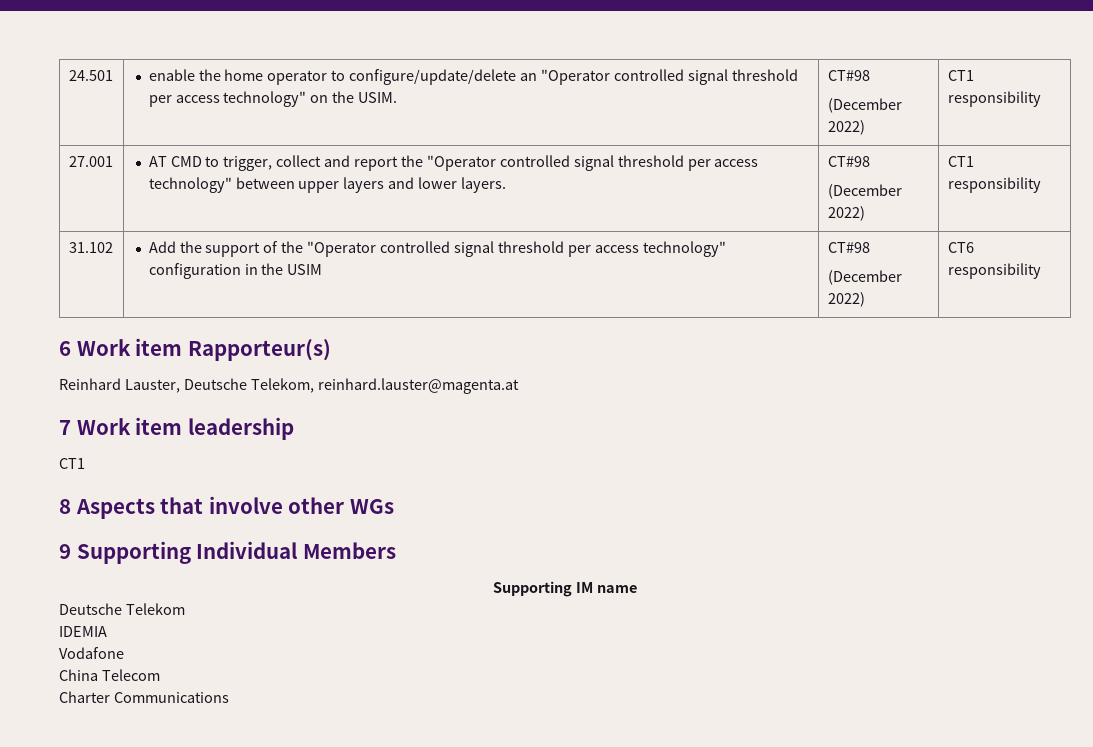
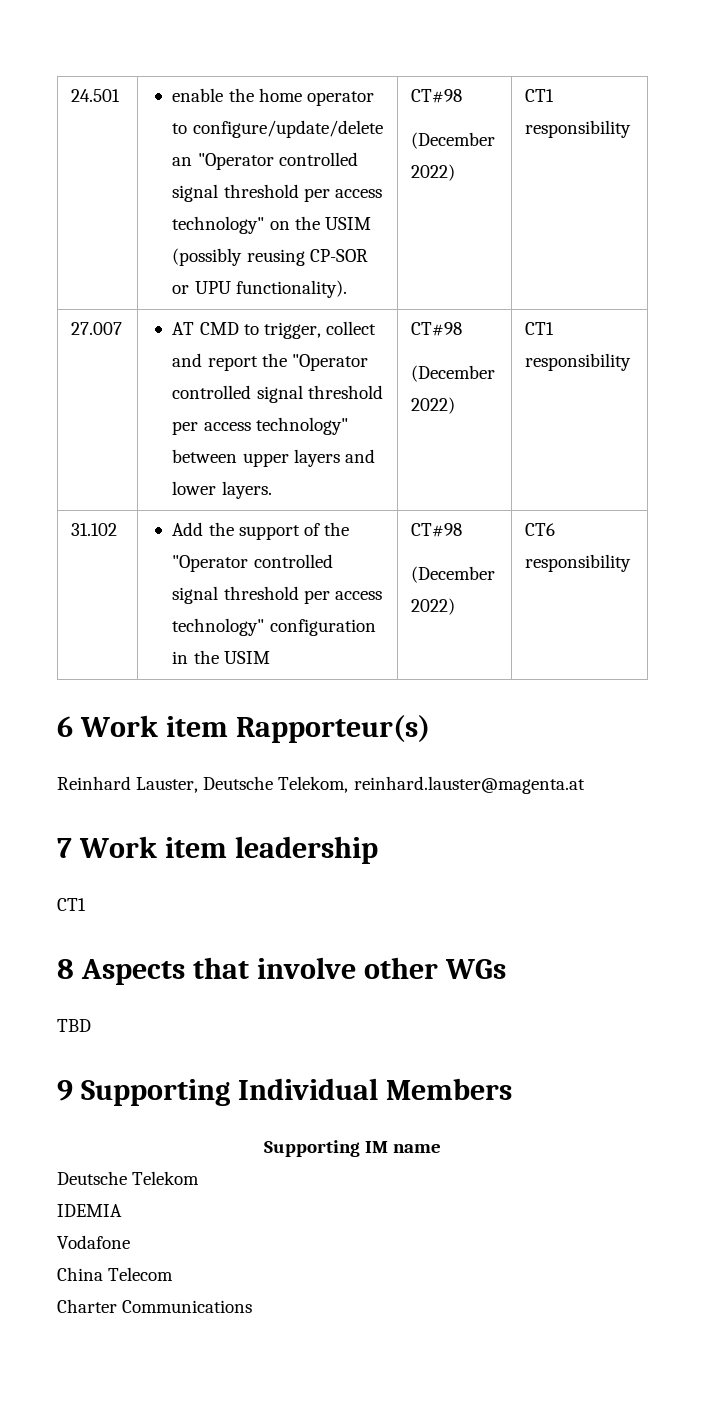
[358,92,398,103] [827,70,870,81] [827,98,902,113] [827,120,865,135] [947,70,974,81] [947,91,1041,107] [68,156,113,167] USIM. | CT#98 // (December 2022) | CT1 responsibility // 27.001 -> [324,217,371,230] [172,248,368,266] [172,280,347,298] [411,89,463,103] [411,132,496,149] [411,164,456,181] [525,89,555,102] [525,120,632,138] [71,322,123,335] USIM (possibly reusing CP-SOR or UPU functionality). | CT#98 // (December 2022) | CT1 responsibility // 27.007
(394, 506) none -> [57,1019,91,1032] // TBD

